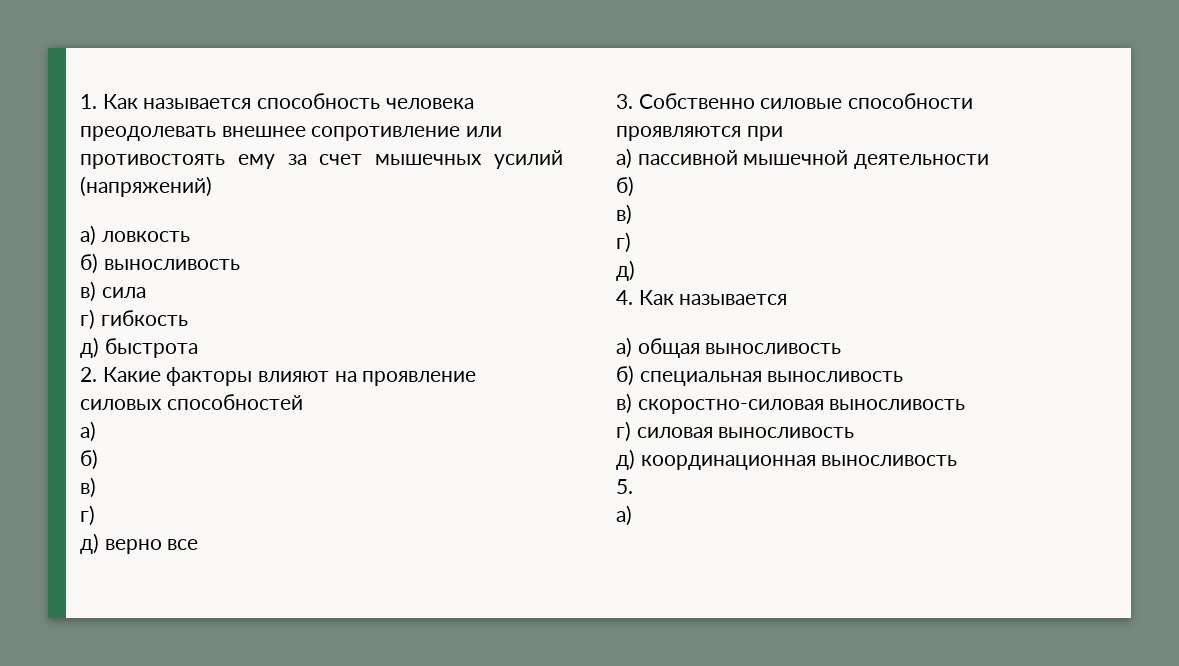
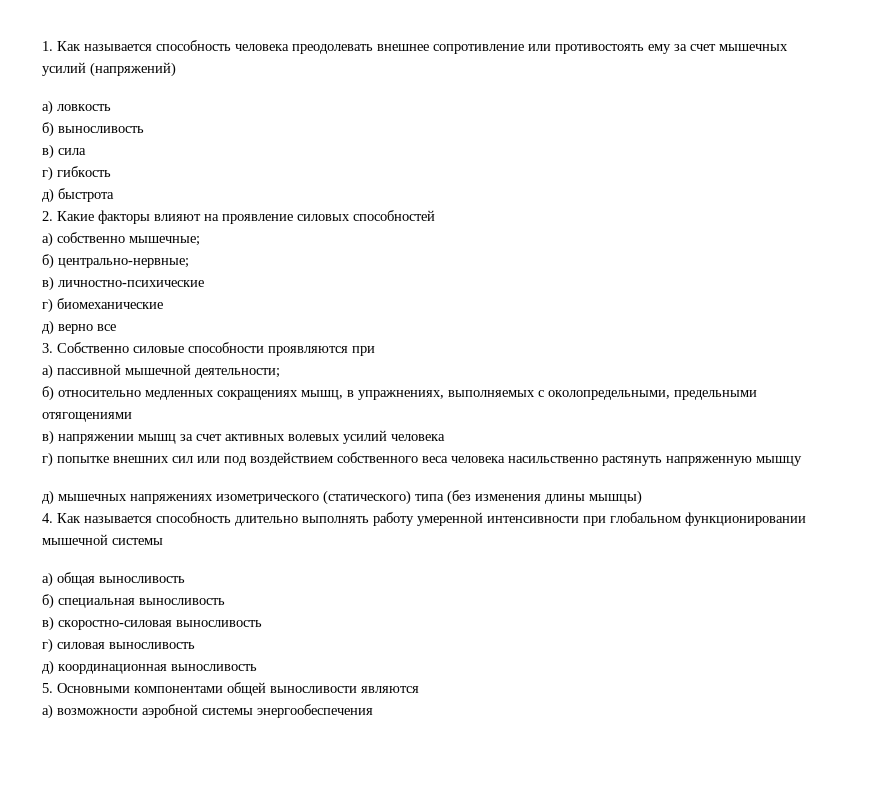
[80,449,98,470] [80,477,96,498] [80,505,95,526] // б) // в) // г) -> [57,232,200,246] [42,254,189,269] [42,276,204,291] [42,298,163,313] собственно мышечные; // б) центрально-нервные; // в) личностно-психические // г) биомеханические
[854,154,990,169] [616,176,634,197] [616,204,632,225] [616,232,631,253] [616,260,635,281] [616,290,788,305] деятельности // б) // в) // г) // д) // 4. Как называется -> [195,368,280,378] [42,386,757,401] [42,412,132,422] [42,430,445,445] [42,452,802,467] [42,490,642,505] [42,512,806,526] [42,534,163,545] деятельности; // б) относительно медленных сокращениях мышц, в упражнениях, выполняемых с околопредельными, предельными отягощениями // в) напряжении мышц за счет активных волевых усилий человека // г) попытке внешних сил или под воздействием собственного веса человека насильственно растянуть напряженную мышцу // д) мышечных напряжениях изометрического (статического) типа (без изменения длины мышцы) // 4. Как называется способность длительно выполнять работу умеренной интенсивности при глобальном функционировании мышечной системы
[616,505,632,526] // а) -> [57,682,419,696] [42,704,373,719] Основными компонентами общей выносливости являются // а) возможности аэробной системы энергообеспечения

